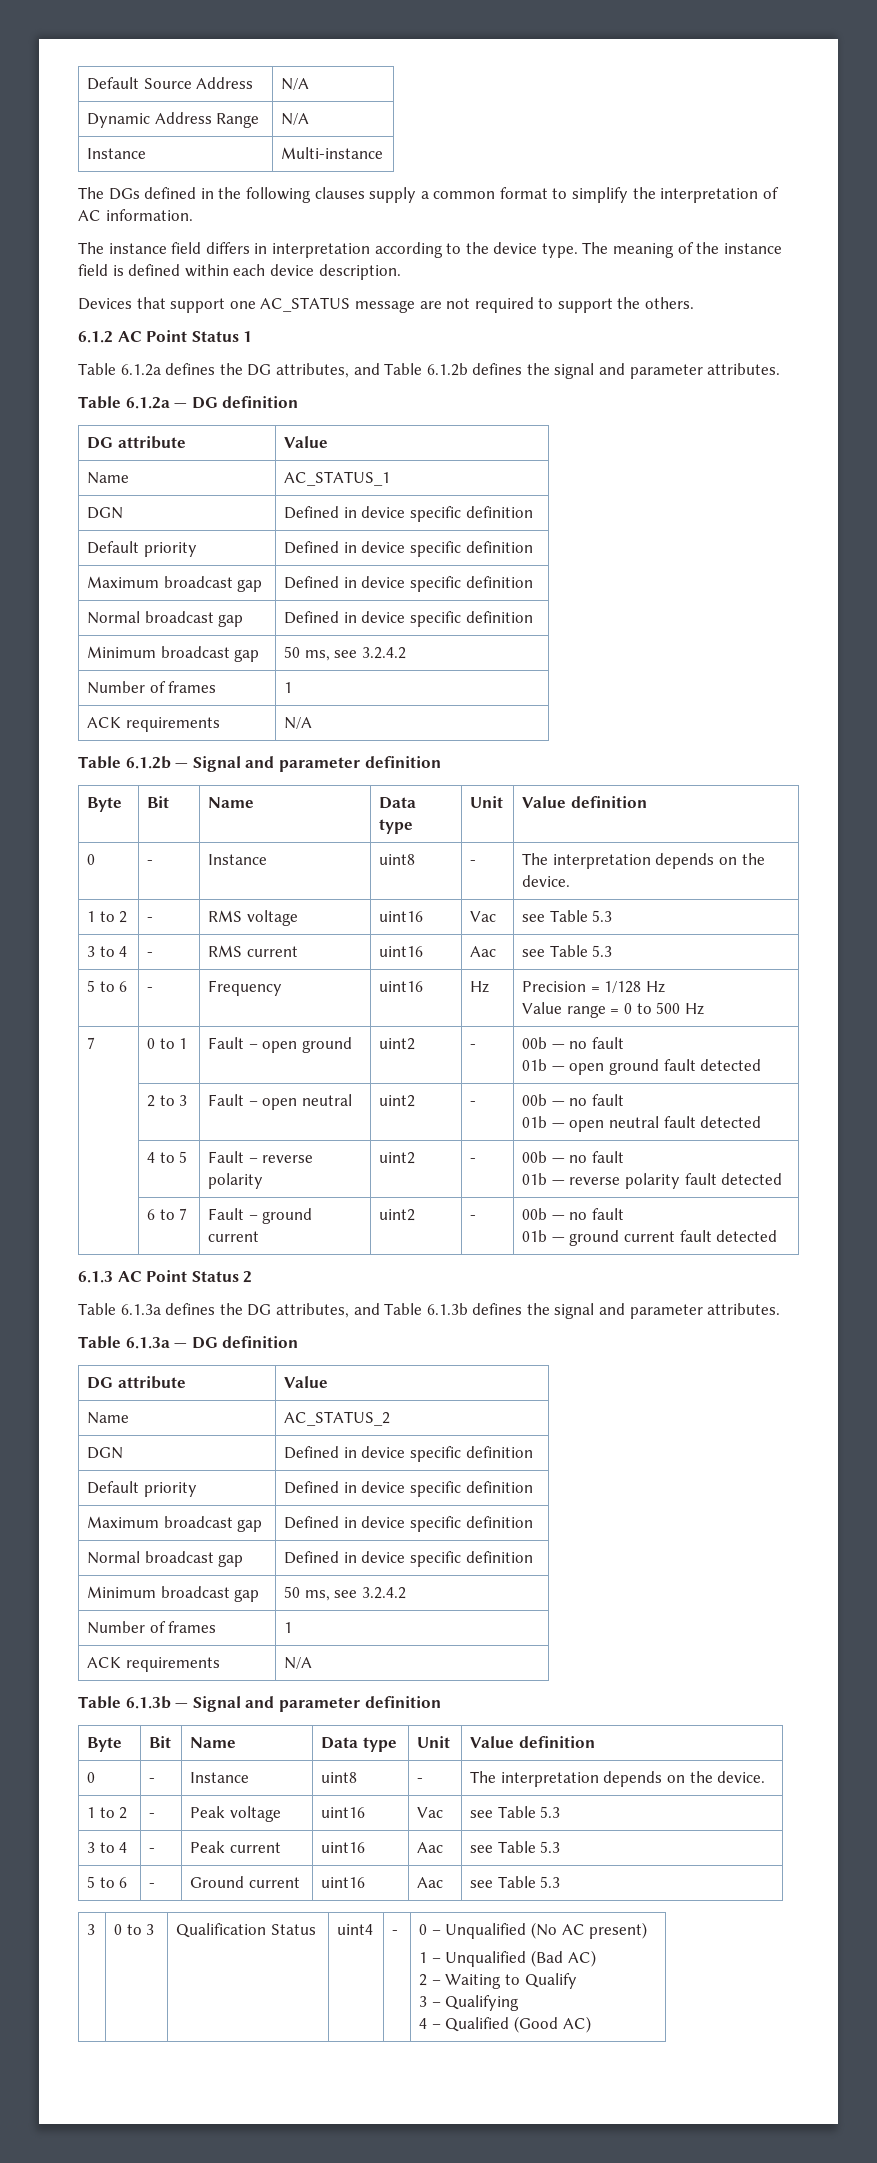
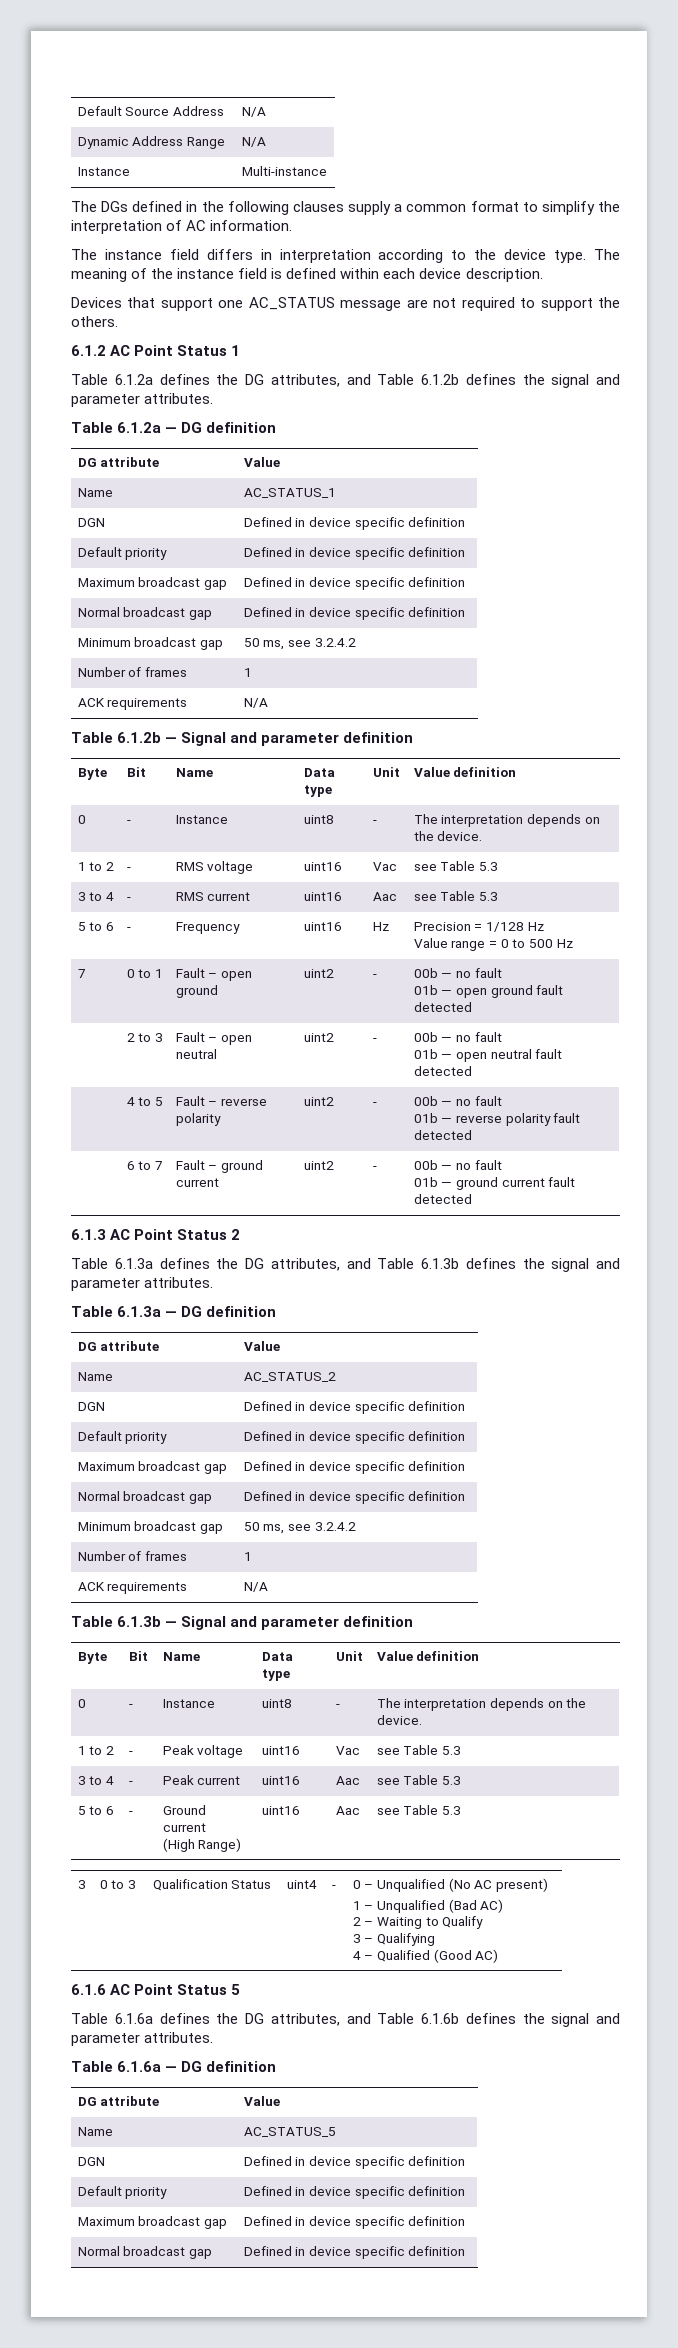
(300, 1882) none -> [162,1838,242,1852] // (High Range)
(591, 2024) none -> [71,1984,241,1995] [71,2013,620,2027] [71,2032,214,2046] [71,2061,277,2072] [77,2096,160,2106] [243,2096,280,2106] [77,2127,113,2136] [243,2127,336,2137] [77,2157,105,2166] [243,2156,466,2169] [77,2186,168,2199] [243,2186,466,2199] [77,2216,228,2229] [243,2216,466,2229] [77,2246,213,2259] [243,2246,466,2259] // 6.1.6 AC Point Status 5 // Table 6.1.6a defines the DG attributes, and Table 6.1.6b defines the signal and parameter attributes. // Table 6.1.6a — DG definition // DG attribute | Value // Name | AC_STATUS_5 // DGN | Defined in device specific definition // Default priority | Defined in device specific definition // Maximum broadcast gap | Defined in device specific definition // Normal broadcast gap | Defined in device specific definition

